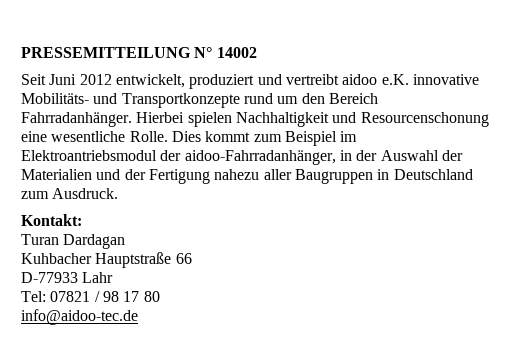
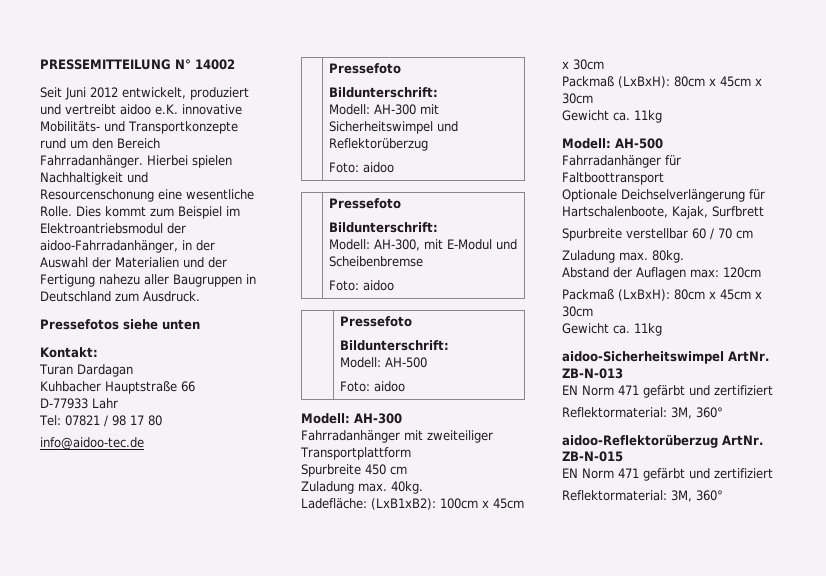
(119, 193) none -> [40,319,200,330] // Pressefotos siehe unten
(138, 317) none -> [329,63,402,74] [329,87,439,98] [329,104,440,115] [329,121,459,134] [329,138,429,151] [329,162,395,173] [329,198,402,209] [329,222,439,233] [329,239,518,251] [329,256,424,267] [329,280,395,291] [340,316,413,327] [340,340,450,351] [340,357,428,368] [340,381,406,392] [301,413,402,424] [301,430,493,443] [300,447,411,460] [301,464,407,477] [301,481,423,494] [301,498,524,510] [562,59,604,70] [562,76,762,88] [562,93,593,104] [562,110,662,123] [562,138,663,149] [562,155,681,168] [562,172,664,185] [562,189,765,202] [562,206,764,219] [562,228,753,241] [562,250,684,263] [562,267,761,280] [562,289,762,301] [562,306,593,317] [562,323,662,336] [562,351,769,364] [562,368,623,379] [562,385,773,398] [562,407,723,419] [562,434,763,448] [562,451,623,462] [562,468,773,481] [562,490,723,502] // | Pressefoto // Bildunterschrift: // Modell: AH-300 mit Sicherheitswimpel und Reflektorüberzug // Foto: aidoo // | Pressefoto // Bildunterschrift: // Modell: AH-300, mit E-Modul und Scheibenbremse // Foto: aidoo // | Pressefoto // Bildunterschrift: // Modell: AH-500 // Foto: aidoo // Modell: AH-300 // Fahrradanhänger mit zweiteiliger Transportplattform // Spurbreite 450 cm // Zuladung max. 40kg. // Ladefläche: (LxB1xB2): 100cm x 45cm x 30cm // Packmaß (LxBxH): 80cm x 45cm x 30cm // Gewicht ca. 11kg // Modell: AH-500 // Fahrradanhänger für Faltboottransport // Optionale Deichselverlängerung für Hartschalenboote, Kajak, Surfbrett // Spurbreite verstellbar 60 / 70 cm // Zuladung max. 80kg. // Abstand der Auflagen max: 120cm // Packmaß (LxBxH): 80cm x 45cm x 30cm // Gewicht ca. 11kg // aidoo-Sicherheitswimpel ArtNr. ZB-N-013 // EN Norm 471 gefärbt und zertifiziert // Reflektormaterial: 3M, 360° // aidoo-Reflektorüberzug ArtNr. ZB-N-015 // EN Norm 471 gefärbt und zertifiziert // Reflektormaterial: 3M, 360°

